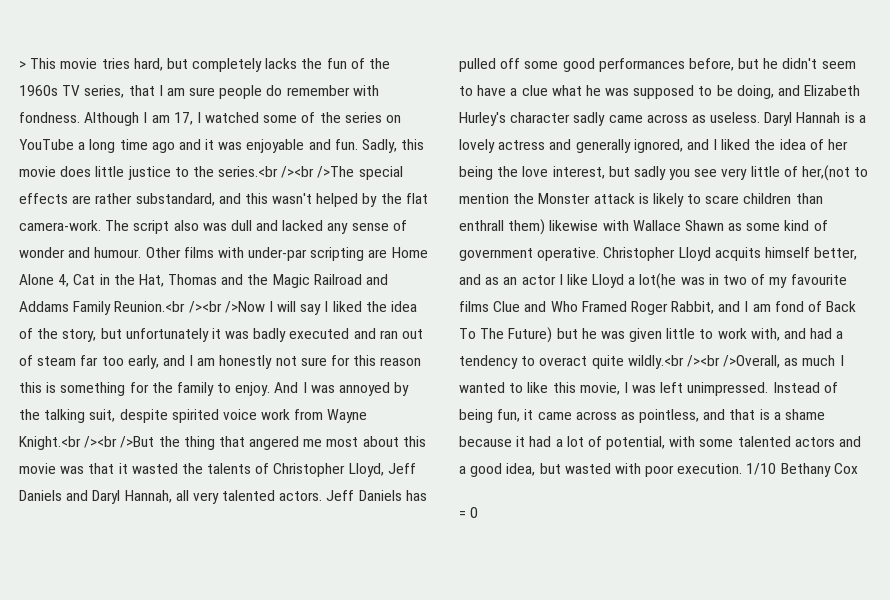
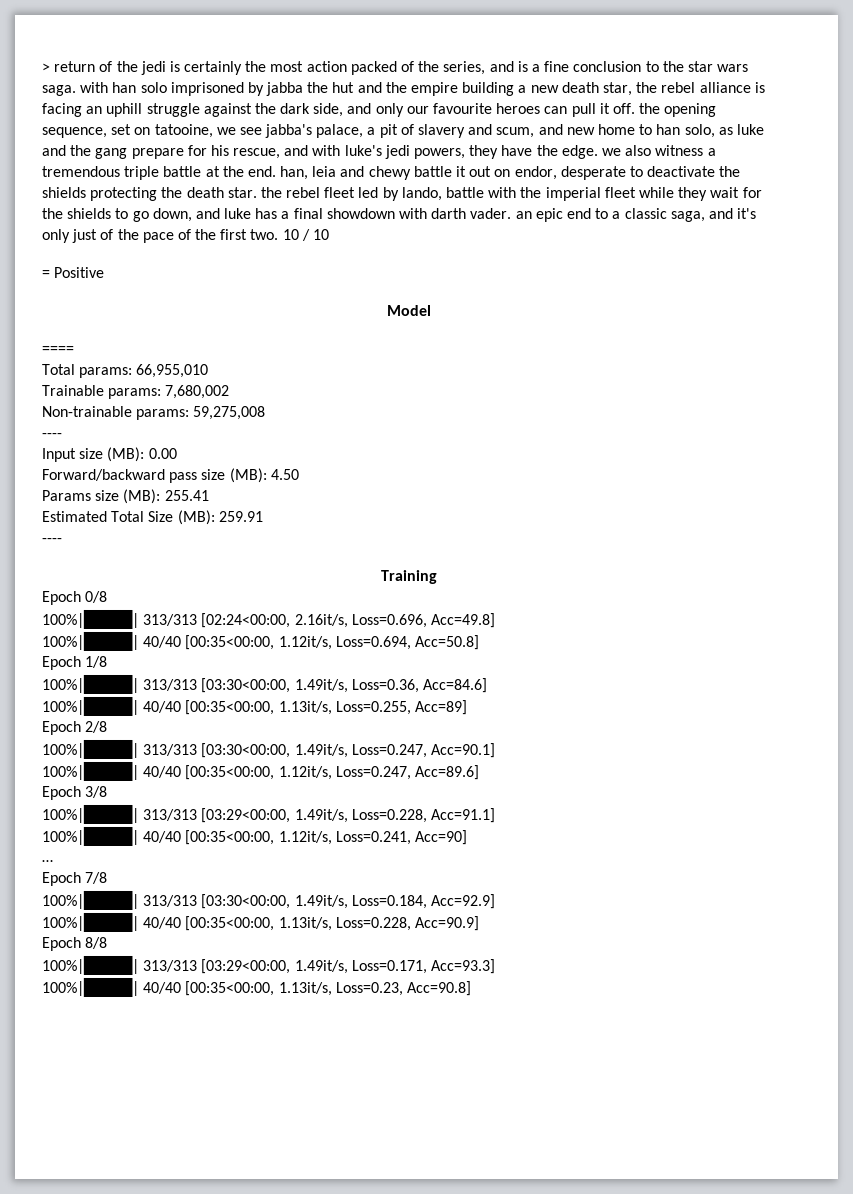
[30,58,391,72] [19,85,379,99] [19,112,402,126] [19,139,425,153] [19,166,403,180] [19,193,428,207] [19,220,407,234] [19,247,428,261] [19,274,389,288] [19,301,418,315] [19,328,424,342] [19,355,422,369] [19,382,410,396] [19,409,368,423] [19,436,426,450] [19,463,416,477] [19,490,427,504] [459,58,856,72] [459,85,861,99] [459,112,866,126] [459,139,849,153] [459,165,869,181] [459,193,823,207] [459,219,828,235] [459,247,858,261] [459,273,847,289] [459,301,857,315] [459,327,844,343] [459,355,844,369] [459,382,838,396] [459,409,826,423] [459,436,862,450] [459,463,858,477] [459,507,479,518] This movie tries hard, but completely lacks the fun of the 1960s TV series, that I am sure people do remember with fondness. Although I am 17, I watched some of the series on YouTube a long time ago and it was enjoyable and fun. Sadly, this movie does little justice to the series.<br /><br />The special effects are rather substandard, and this wasn't helped by the flat camera-work. The script also was dull and lacked any sense of wonder and humour. Other films with under-par scripting are Home Alone 4, Cat in the Hat, Thomas and the Magic Railroad and Addams Family Reunion.<br /><br />Now I will say I liked the idea of the story, but unfortunately it was badly executed and ran out of steam far too early, and I am honestly not sure for this reason this is something for the family to enjoy. And I was annoyed by the talking suit, despite spirited voice work from Wayne Knight.<br /><br />But the thing that angered me most about this movie was that it wasted the talents of Christopher Lloyd, Jeff Daniels and Daryl Hannah, all very talented actors. Jeff Daniels has pulled off some good performances before, but he didn't seem to have a clue what he was supposed to be doing, and Elizabeth Hurley's character sadly came across as useless. Daryl Hannah is a lovely actress and generally ignored, and I liked the idea of her being the love interest, but sadly you see very little of her,(not to mention the Monster attack is likely to scare children than enthrall them) likewise with Wallace Shawn as some kind of government operative. Christopher Lloyd acquits himself better, and as an actor I like Lloyd a lot(he was in two of my favourite films Clue and Who Framed Roger Rabbit, and I am fond of Back To The Future) but he was given little to work with, and had a tendency to overact quite wildly.<br /><br />Overall, as much I wanted to like this movie, I was left unimpressed. Instead of being fun, it came across as pointless, and that is a shame because it had a lot of potential, with some talented actors and a good idea, but wasted with poor execution. 1/10 Bethany Cox // = 0 -> [54,61,749,75] [42,82,765,96] [42,103,717,117] [42,124,764,138] [42,145,716,159] [42,166,741,180] [42,187,762,201] [42,208,757,222] [42,229,330,243] [42,267,105,278] [386,305,431,316] [42,346,74,354] [42,364,209,378] [42,385,230,399] [42,406,266,420] [42,433,62,438] [42,447,177,462] [42,468,299,483] [42,489,209,504] [42,510,263,525] [42,538,62,543] [380,570,437,584] [42,591,108,605] [42,609,495,629] [42,631,479,651] [42,656,108,670] [42,674,487,694] [42,696,467,716] [42,721,108,735] [42,739,495,759] [42,761,479,781] [42,786,108,800] [42,804,495,824] [42,826,467,846] [42,860,53,862] [42,872,108,886] [42,890,495,910] [42,912,479,932] [42,937,108,951] [42,955,495,975] [42,977,471,997] return of the jedi is certainly the most action packed of the series, and is a fine conclusion to the star wars saga. with han solo imprisoned by jabba the hut and the empire building a new death star, the rebel alliance is facing an uphill struggle against the dark side, and only our favourite heroes can pull it off. the opening sequence, set on tatooine, we see jabba's palace, a pit of slavery and scum, and new home to han solo, as luke and the gang prepare for his rescue, and with luke's jedi powers, they have the edge. we also witness a tremendous triple battle at the end. han, leia and chewy battle it out on endor, desperate to deactivate the shields protecting the death star. the rebel fleet led by lando, battle with the imperial fleet while they wait for the shields to go down, and luke has a final showdown with darth vader. an epic end to a classic saga, and it's only just of the pace of the first two. 10 / 10 // = Positive // Model // ==== // Total params: 66,955,010 // Trainable params: 7,680,002 // Non-trainable params: 59,275,008 // ---- // Input size (MB): 0.00 // Forward/backward pass size (MB): 4.50 // Params size (MB): 255.41 // Estimated Total Size (MB): 259.91 // ---- // Training // Epoch 0/8 // 100%|████| 313/313 [02:24<00:00, 2.16it/s, Loss=0.696, Acc=49.8] // 100%|████| 40/40 [00:35<00:00, 1.12it/s, Loss=0.694, Acc=50.8] // Epoch 1/8 // 100%|████| 313/313 [03:30<00:00, 1.49it/s, Loss=0.36, Acc=84.6] // 100%|████| 40/40 [00:35<00:00, 1.13it/s, Loss=0.255, Acc=89] // Epoch 2/8 // 100%|████| 313/313 [03:30<00:00, 1.49it/s, Loss=0.247, Acc=90.1] // 100%|████| 40/40 [00:35<00:00, 1.12it/s, Loss=0.247, Acc=89.6] // Epoch 3/8 // 100%|████| 313/313 [03:29<00:00, 1.49it/s, Loss=0.228, Acc=91.1] // 100%|████| 40/40 [00:35<00:00, 1.12it/s, Loss=0.241, Acc=90] // … // Epoch 7/8 // 100%|████| 313/313 [03:30<00:00, 1.49it/s, Loss=0.184, Acc=92.9] // 100%|████| 40/40 [00:35<00:00, 1.13it/s, Loss=0.228, Acc=90.9] // Epoch 8/8 // 100%|████| 313/313 [03:29<00:00, 1.49it/s, Loss=0.171, Acc=93.3] // 100%|████| 40/40 [00:35<00:00, 1.13it/s, Loss=0.23, Acc=90.8]

